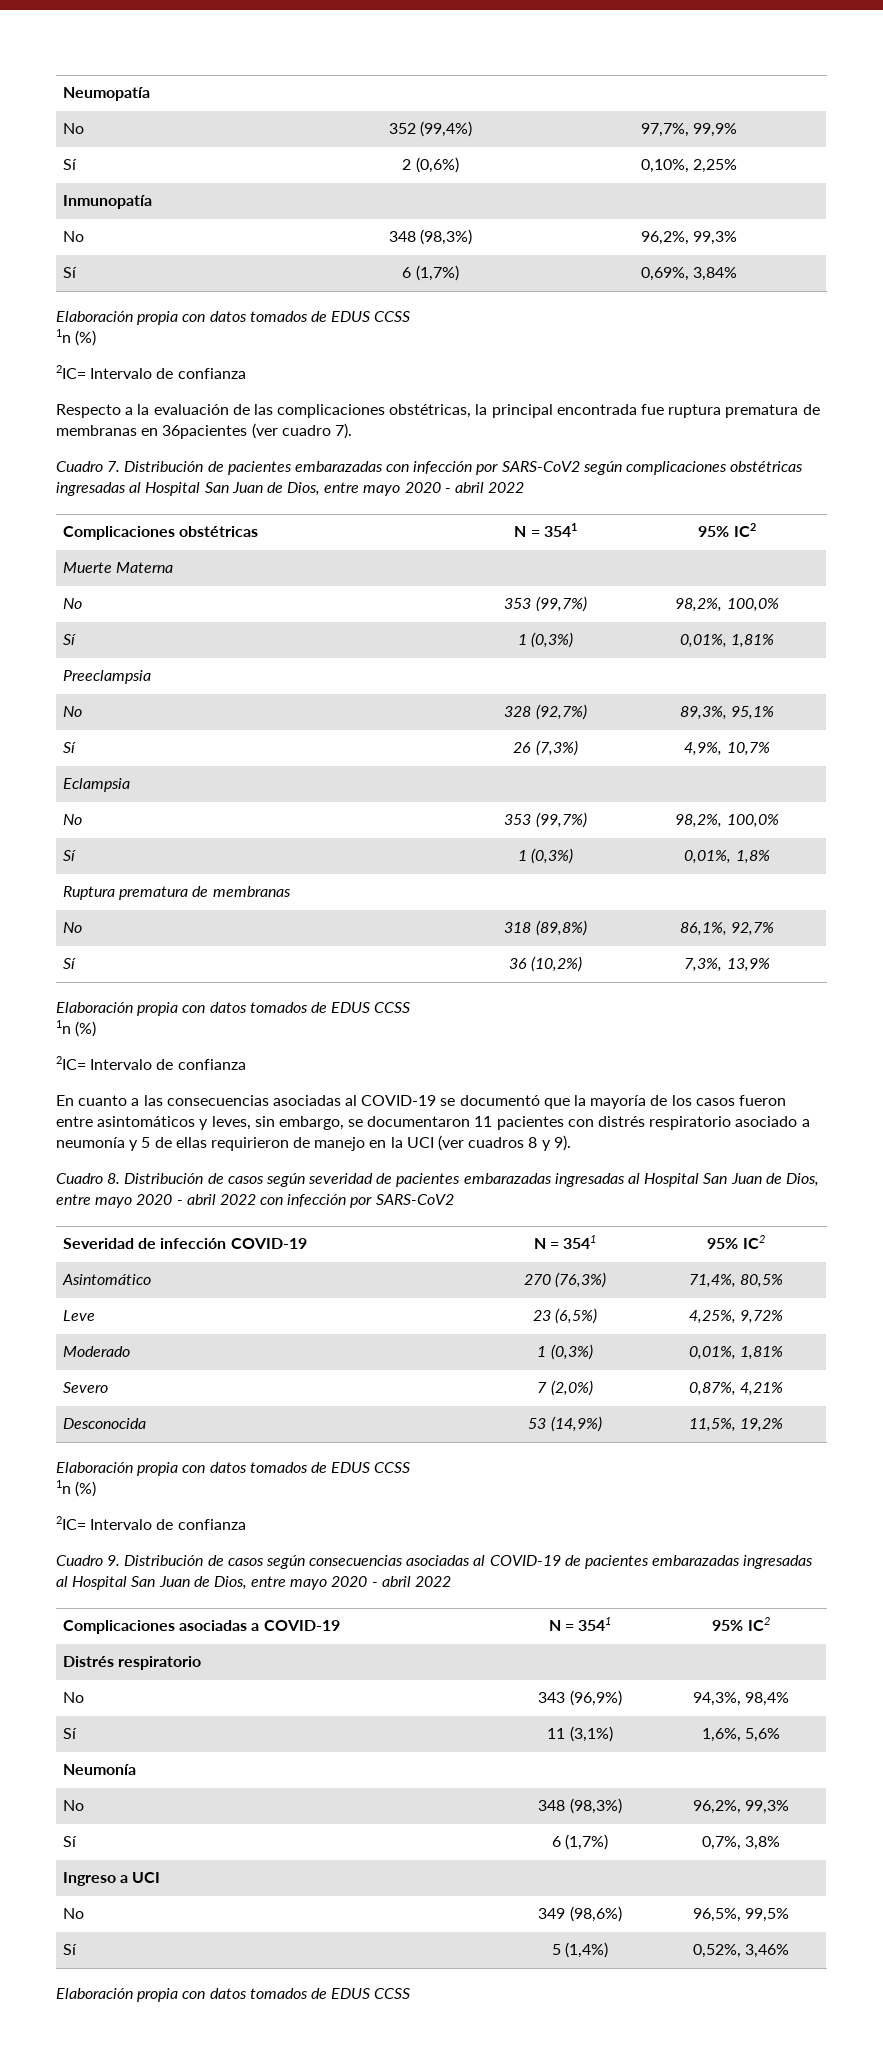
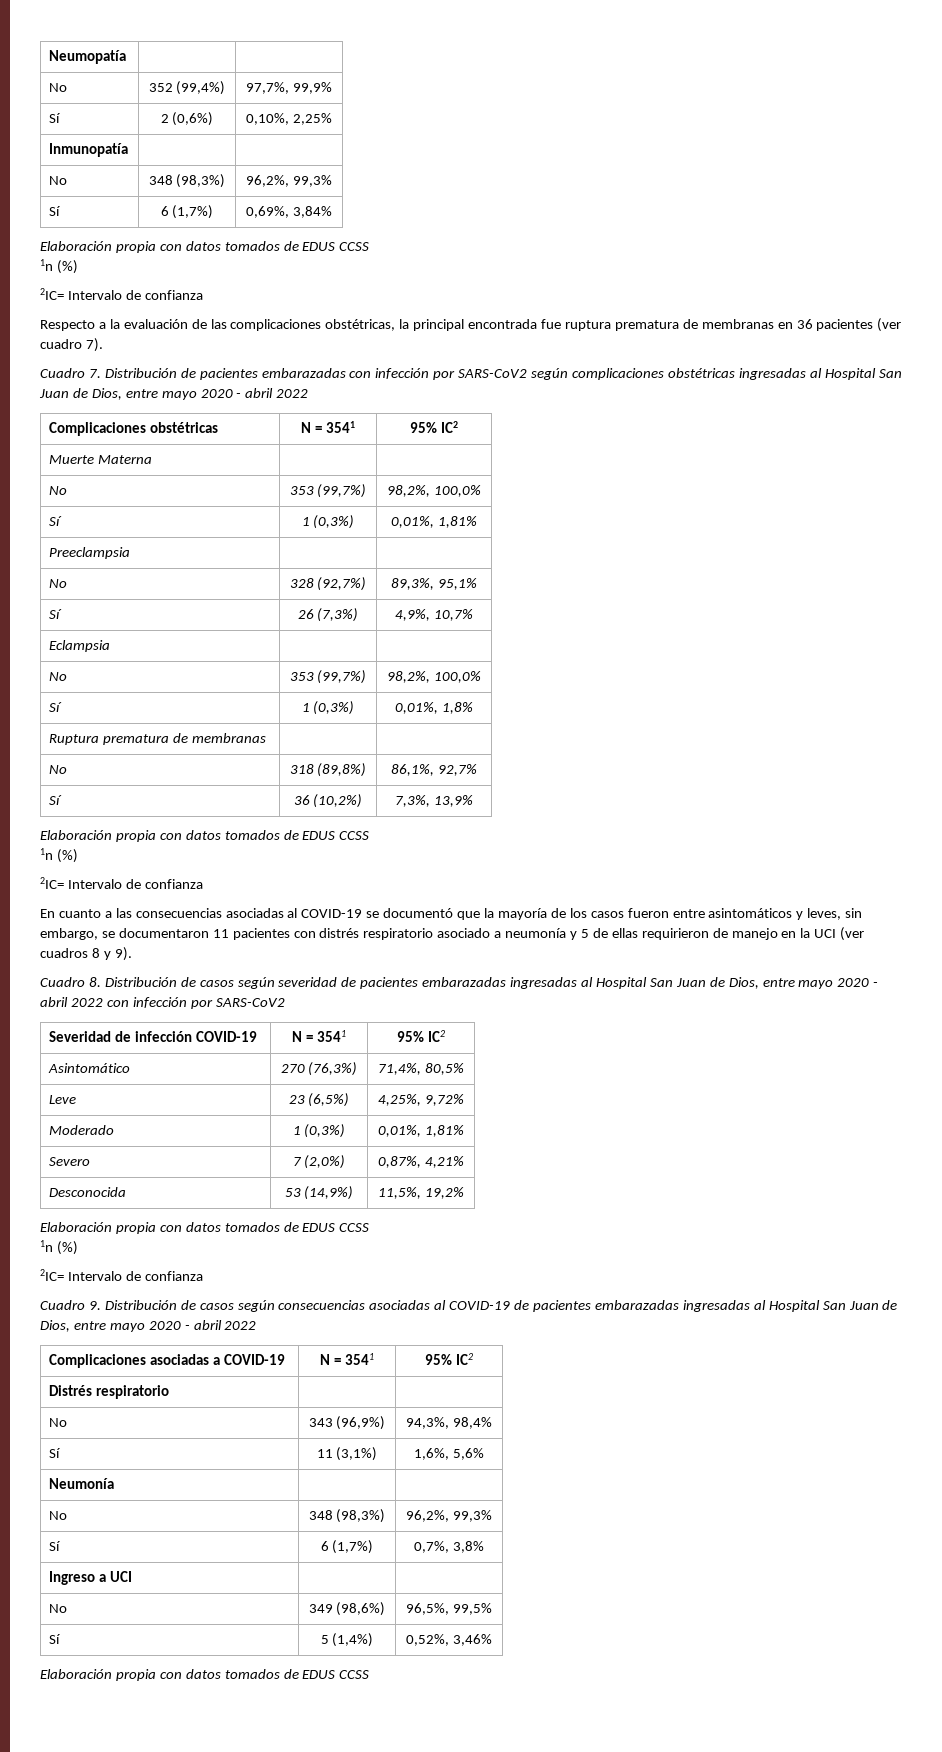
[162,425,248,439] 36pacientes -> [796,319,874,331] 36 pacientes

